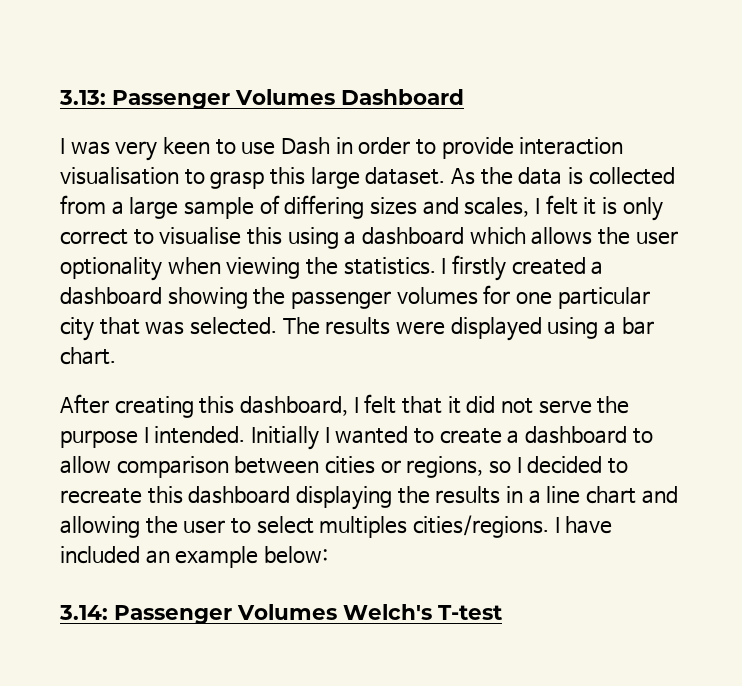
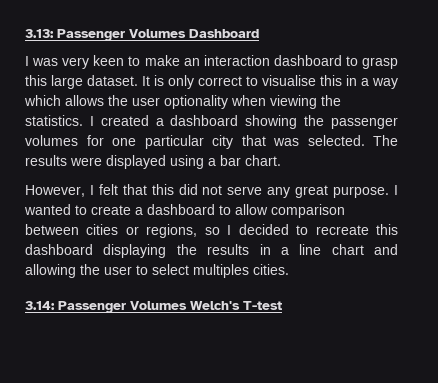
[241,137,624,159] [60,167,179,185] use Dash in order to provide interaction visualisation -> [144,55,342,66] make an interaction dashboard
[450,167,675,185] [60,195,597,219] As the data is collected from a large sample of differing sizes and scales, I felt it -> [142,76,150,86] It
[287,227,465,249] using a dashboard -> [346,75,398,89] in a way
[452,255,507,281] firstly -> (94, 121) none
[60,394,348,418] After creating this dashboard, -> [25,185,85,197] However,
[447,396,461,414] it -> [151,184,174,195] this
[597,396,630,414] [60,426,320,450] the purpose I intended. Initially -> [267,185,390,198] any great purpose.
[413,515,613,538] [60,546,328,568] cities/regions. I have included an example below: -> [253,264,289,275] cities.

